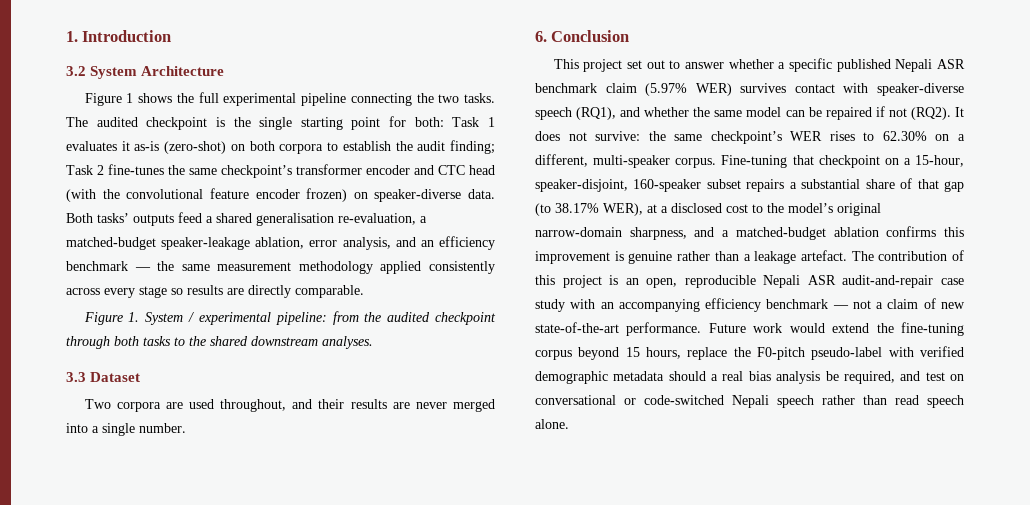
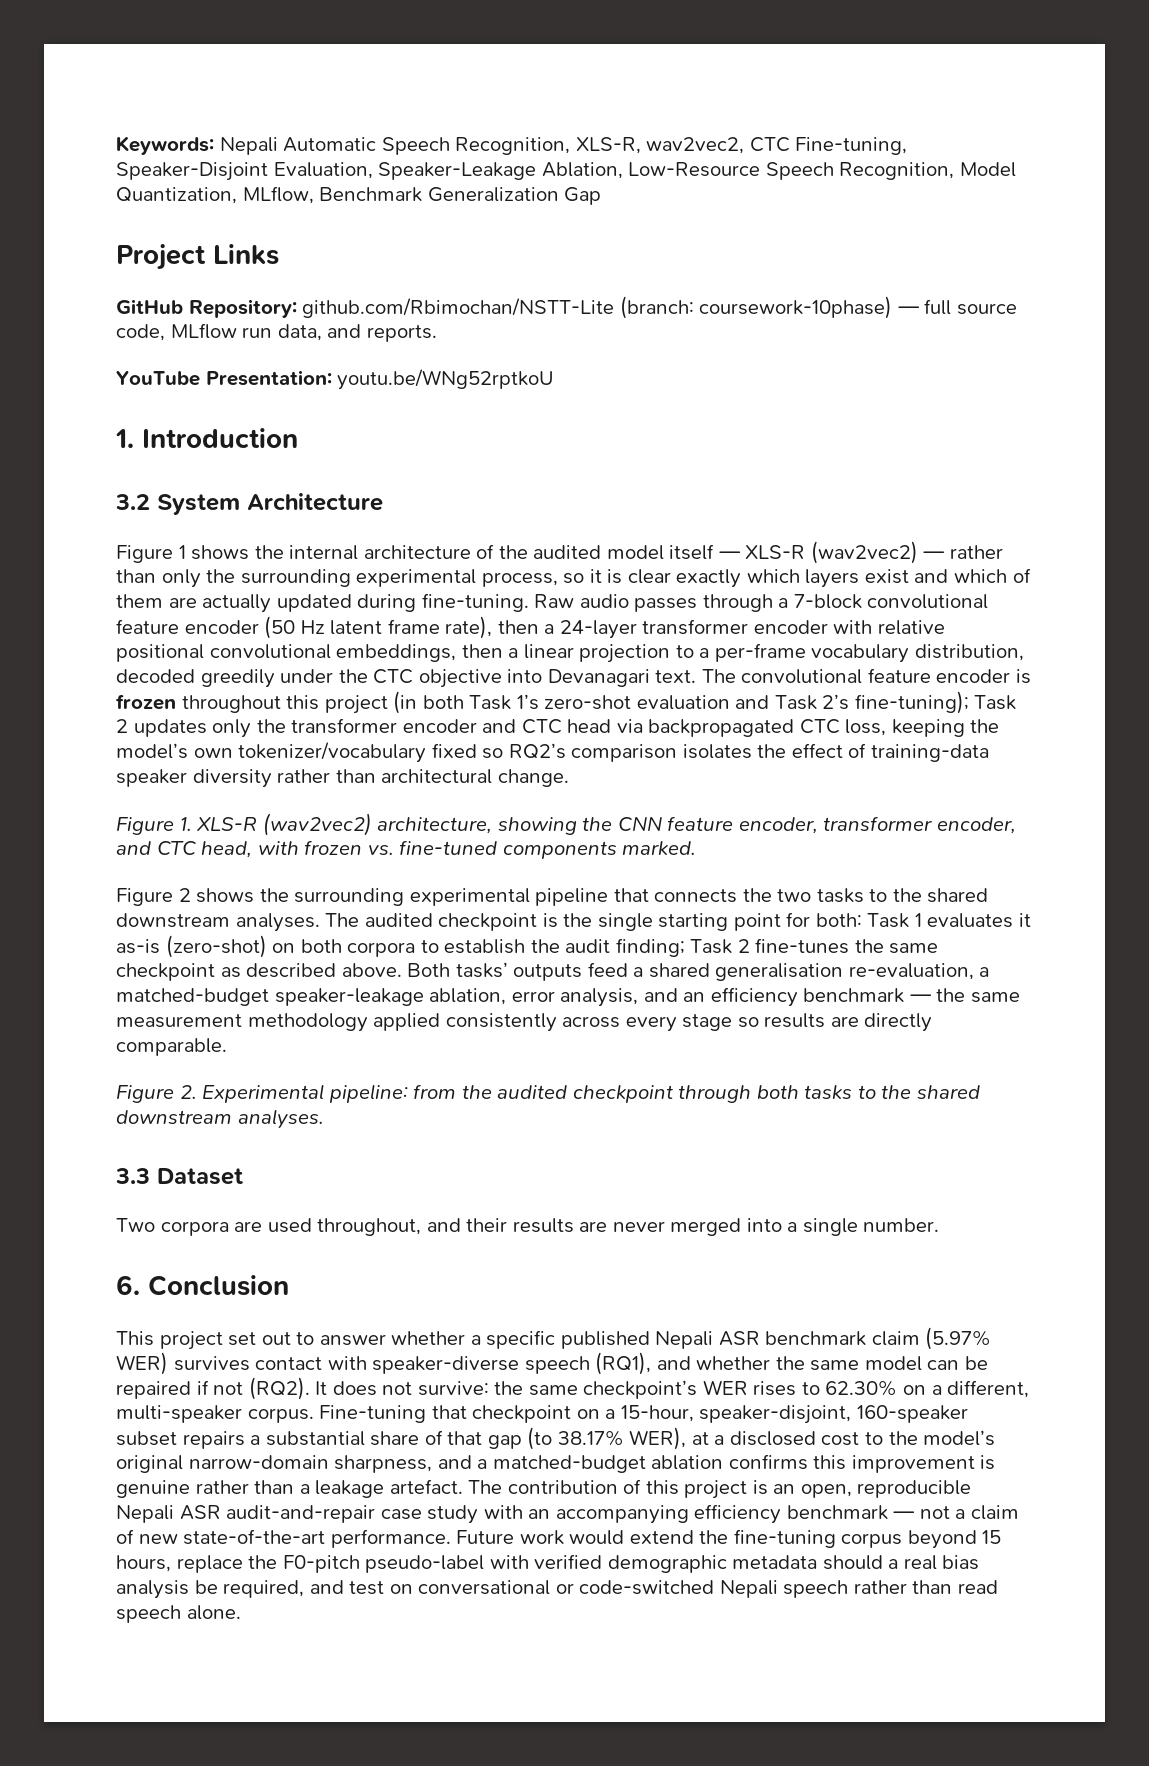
(66, 36) none -> [116,136,908,155] [116,162,1016,181] [116,186,602,205] [116,244,279,270] [116,296,1017,319] [116,323,437,342] [116,369,555,390] Keywords: Nepali Automatic Speech Recognition, XLS-R, wav2vec2, CTC Fine-tuning, Speaker-Disjoint Evaluation, Speaker-Leakage Ablation, Low-Resource Speech Recognition, Model Quantization, MLflow, Benchmark Generalization Gap // Project Links // GitHub Repository: github.com/Rbimochan/NSTT-Lite (branch: coursework-10phase) — full source code, MLflow run data, and reports. // YouTube Presentation: youtu.be/WNg52rptkoU //
[198,92,496,106] full experimental pipeline connecting the two tasks. -> [289,541,1004,564] [116,568,1031,588] [116,593,989,613] [116,616,945,639] [116,643,1024,663] [116,668,1031,688] [116,691,1017,714] [116,718,1000,738] [116,742,989,763] [116,769,569,788] [116,813,1016,836] [116,840,697,859] [116,888,989,906] [116,913,320,932] internal architecture of the audited model itself — XLS-R (wav2vec2) — rather than only the surrounding experimental process, so it is clear exactly which layers exist and which of them are actually updated during fine-tuning. Raw audio passes through a 7-block convolutional feature encoder (50 Hz latent frame rate), then a 24-layer transformer encoder with relative positional convolutional embeddings, then a linear projection to a per-frame vocabulary distribution, decoded greedily under the CTC objective into Devanagari text. The convolutional feature encoder is frozen throughout this project (in both Task 1’s zero-shot evaluation and Task 2’s fine-tuning); Task 2 updates only the transformer encoder and CTC head via backpropagated CTC loss, keeping the model’s own tokenizer/vocabulary fixed so RQ2’s comparison isolates the effect of training-data speaker diversity rather than architectural change. // Figure 1. XLS-R (wav2vec2) architecture, showing the CNN feature encoder, transformer encoder, and CTC head, with frozen vs. fine-tuned components marked. // Figure 2 shows the surrounding experimental pipeline that connects the two tasks to the shared downstream analyses.
[221,164,495,178] [66,188,495,202] checkpoint’s transformer encoder and CTC head (with the convolutional feature encoder frozen) on speaker-diverse data. -> [116,963,402,981] checkpoint as described above.
[128,312,271,325] 1. System / experimental -> [179,1084,325,1103] 2. Experimental

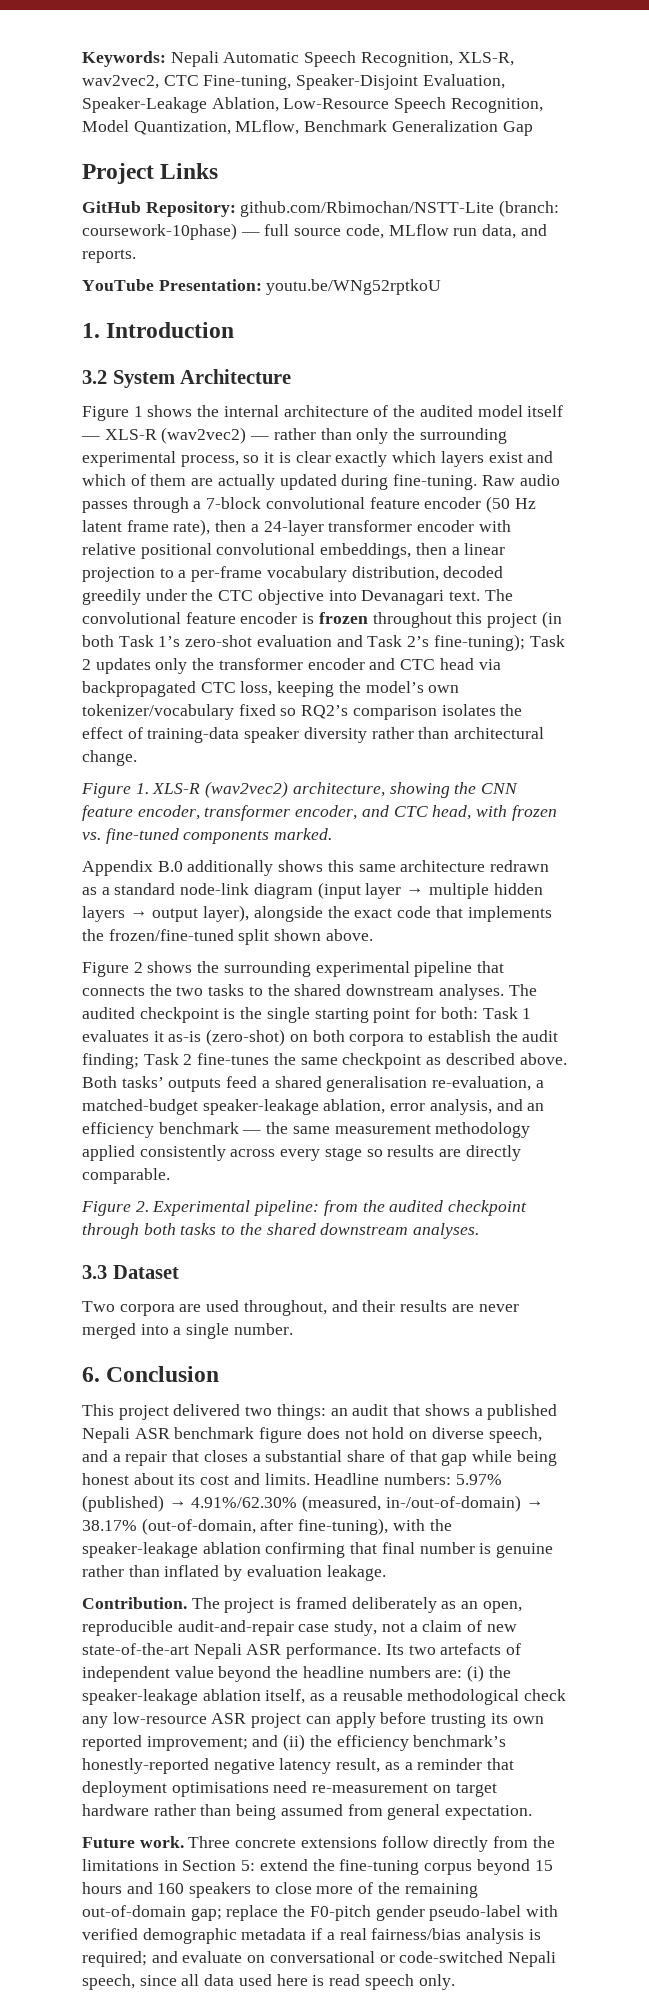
(697, 848) none -> [82,860,550,876] [82,882,543,899] [82,905,552,922] [82,929,373,945] // Appendix B.0 additionally shows this same architecture redrawn as a standard node-link diagram (input layer → multiple hidden layers → output layer), alongside the exact code that implements the frozen/fine-tuned split shown above.
[228,1327,992,1350] [116,1352,988,1375] [116,1377,1030,1400] [116,1405,968,1424] [116,1431,245,1449] set out to answer whether a specific published Nepali ASR benchmark claim (5.97% WER) survives contact with speaker-diverse speech (RQ1), and whether the same model can be repaired if not (RQ2). It does not survive: the same checkpoint’s WER rises to 62.30% on a different, multi-speaker corpus. Fine-tuning that checkpoint on a 15-hour, speaker-disjoint, 160-speaker subset repairs -> [173,1404,558,1420] [82,1427,542,1443] [82,1450,248,1466] delivered two things: an audit that shows a published Nepali ASR benchmark figure does not hold on diverse speech, and a repair that closes
[527,1427,996,1450] [116,1454,996,1473] [116,1479,972,1499] [116,1504,916,1524] (to 38.17% WER), at a disclosed cost to the model’s original narrow-domain sharpness, and a matched-budget ablation confirms this improvement is genuine rather than a leakage artefact. The contribution of this project is an open, reproducible Nepali ASR audit-and-repair case study with an accompanying efficiency benchmark — -> [471,1450,557,1466] [82,1473,502,1485] [82,1495,544,1512] [82,1518,452,1535] [82,1542,554,1558] [82,1565,386,1581] [82,1597,522,1613] [82,1620,378,1636] while being honest about its cost and limits. Headline numbers: 5.97% (published) → 4.91%/62.30% (measured, in-/out-of-domain) → 38.17% (out-of-domain, after fine-tuning), with the speaker-leakage ablation confirming that final number is genuine rather than inflated by evaluation leakage. // Contribution. The project is framed deliberately as an open, reproducible audit-and-repair case study,
[330,1529,625,1548] performance. Future work would -> [193,1643,522,1659] [82,1665,511,1682] [82,1689,567,1705] [82,1712,544,1728] [82,1734,507,1751] [82,1758,515,1774] [82,1781,497,1797] [82,1804,533,1820] [82,1836,555,1852] [82,1859,256,1871] Nepali ASR performance. Its two artefacts of independent value beyond the headline numbers are: (i) the speaker-leakage ablation itself, as a reusable methodological check any low-resource ASR project can apply before trusting its own reported improvement; and (ii) the efficiency benchmark’s honestly-reported negative latency result, as a reminder that deployment optimisations need re-measurement on target hardware rather than being assumed from general expectation. // Future work. Three concrete extensions follow directly from the limitations in Section 5:
[116,1555,171,1572] hours, -> [82,1882,478,1898] [82,1905,222,1921] hours and 160 speakers to close more of the remaining out-of-domain gap;
(360, 1564) none -> [375,1905,425,1921] gender
[822,1555,883,1570] should -> [311,1928,323,1940] if
[942,1555,980,1570] [116,1580,385,1599] bias analysis be required, and test -> [371,1928,541,1944] [82,1951,243,1967] fairness/bias analysis is required; and evaluate
[783,1580,953,1598] speech rather than -> [82,1974,325,1990] speech, since all data used here is
[186,1605,241,1620] alone. -> [418,1974,455,1990] only.

